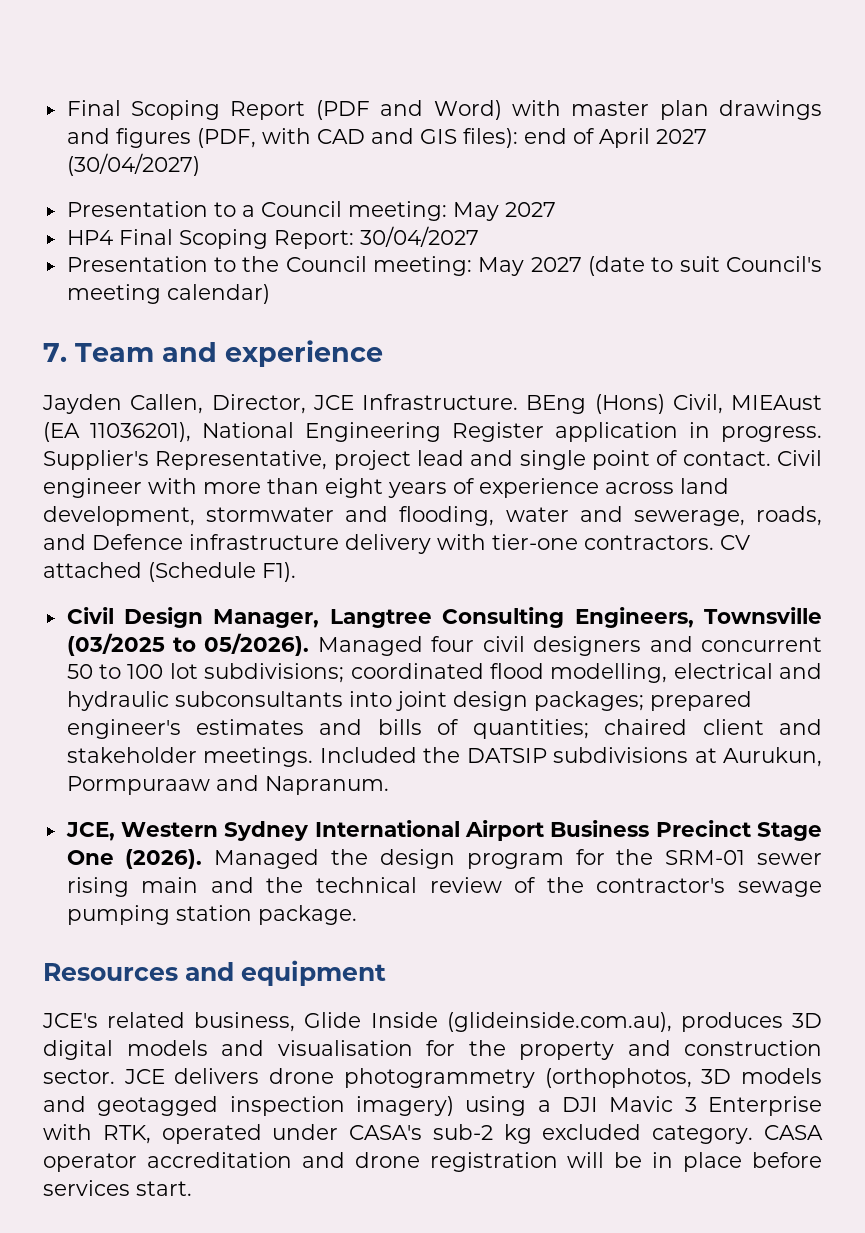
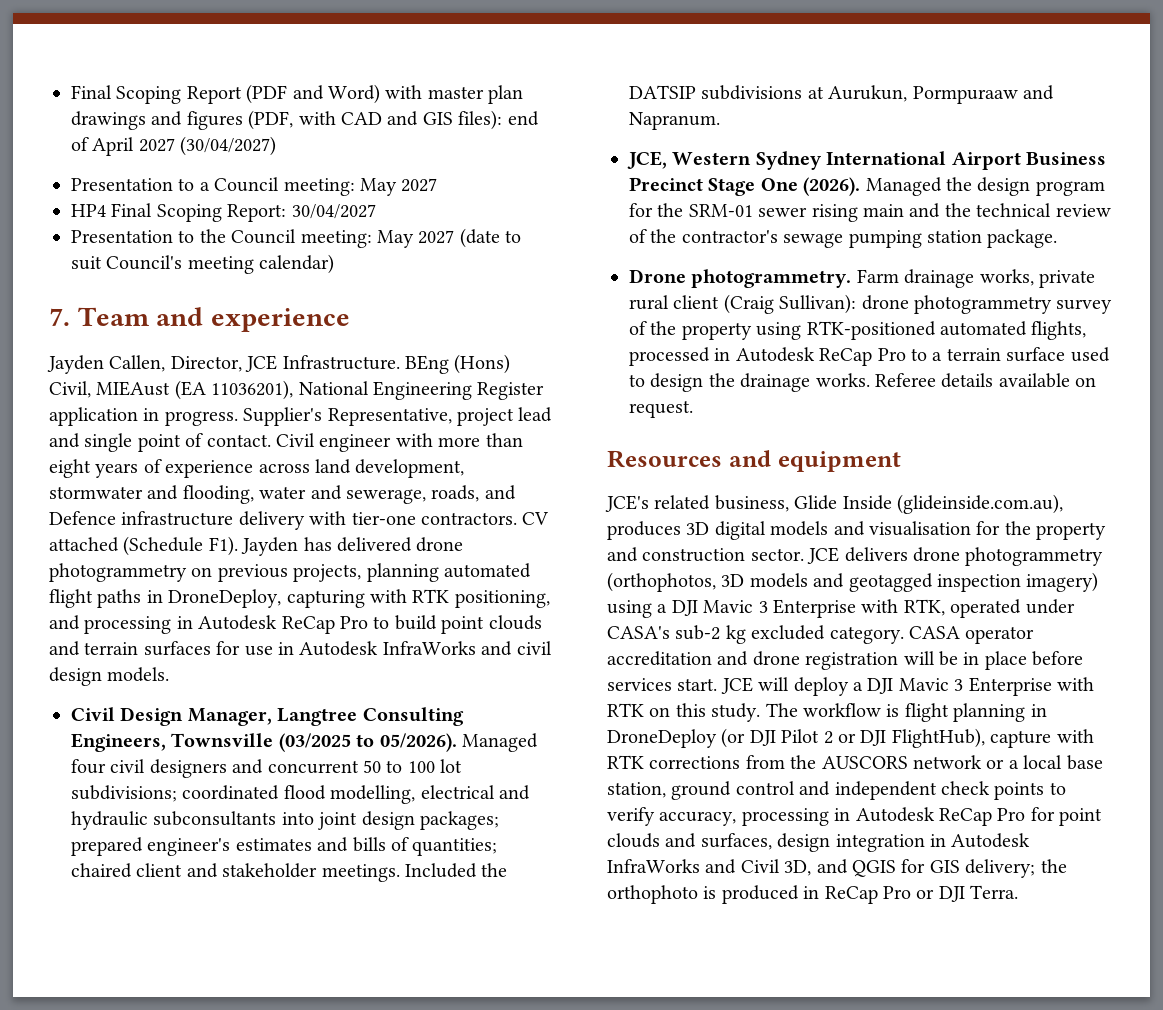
(296, 572) none -> [241,537,464,556] [49,563,531,582] [49,589,550,608] [49,615,542,634] [49,641,552,656] [49,667,170,686] Jayden has delivered drone photogrammetry on previous projects, planning automated flight paths in DroneDeploy, capturing with RTK positioning, and processing in Autodesk ReCap Pro to build point clouds and terrain surfaces for use in Autodesk InfraWorks and civil design models.
(357, 915) none -> [629,269,1095,288] [629,294,1113,314] [629,321,1087,340] [629,347,1110,366] [629,373,1097,392] [629,400,693,418] // Drone photogrammetry. Farm drainage works, private rural client (Craig Sullivan): drone photogrammetry survey of the property using RTK-positioned automated flights, processed in Autodesk ReCap Pro to a terrain surface used to design the drainage works. Referee details available on request.
(192, 1188) none -> [720,677,1094,696] [607,703,1047,722] [607,728,1094,748] [607,755,1103,770] [607,781,1066,800] [607,807,1103,826] [607,833,1031,852] [607,859,1067,878] [607,885,1019,904] JCE will deploy a DJI Mavic 3 Enterprise with RTK on this study. The workflow is flight planning in DroneDeploy (or DJI Pilot 2 or DJI FlightHub), capture with RTK corrections from the AUSCORS network or a local base station, ground control and independent check points to verify accuracy, processing in Autodesk ReCap Pro for point clouds and surfaces, design integration in Autodesk InfraWorks and Civil 3D, and QGIS for GIS delivery; the orthophoto is produced in ReCap Pro or DJI Terra.

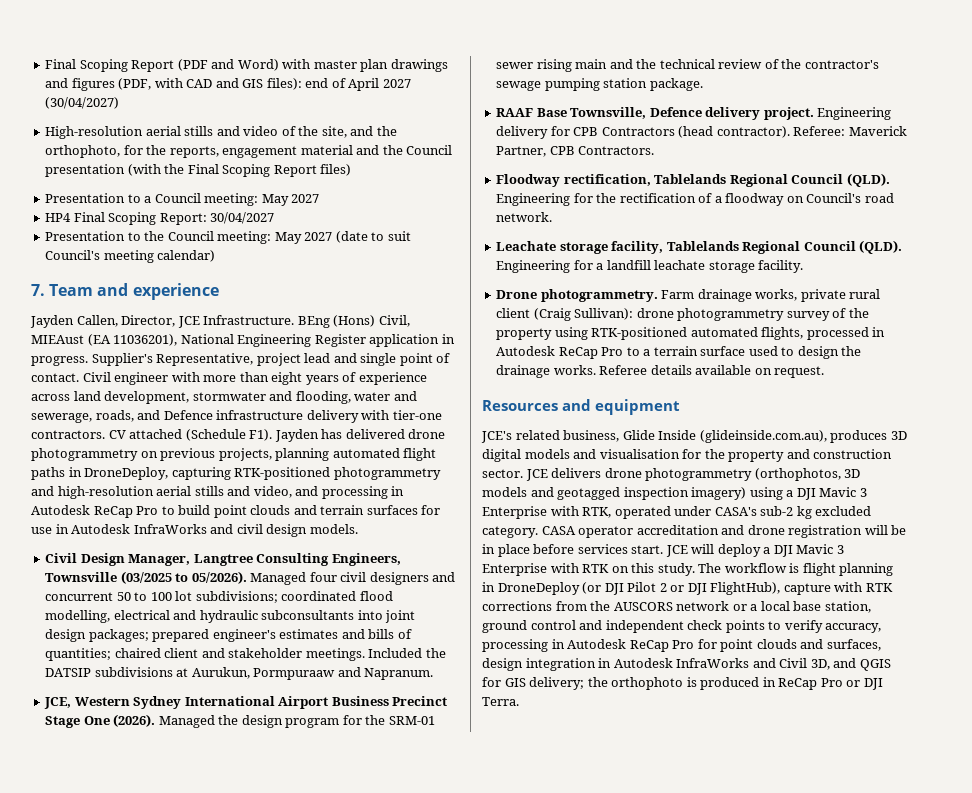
(277, 146) none -> [45,126,397,139] [45,145,453,158] [45,164,352,177] // High-resolution aerial stills and video of the site, and the orthophoto, for the reports, engagement material and the Council presentation (with the Final Scoping Report files)
[370,589,550,608] with RTK positioning, -> [234,467,441,480] [31,486,292,499] RTK-positioned photogrammetry and high-resolution aerial stills and video,
(1058, 238) none -> [496,107,892,120] [496,126,907,139] [496,146,655,157] [496,173,890,187] [496,193,894,206] [496,212,553,222] [496,240,903,254] [496,260,804,273] // RAAF Base Townsville, Defence delivery project. Engineering delivery for CPB Contractors (head contractor). Referee: Maverick Partner, CPB Contractors. // Floodway rectification, Tablelands Regional Council (QLD). Engineering for the rectification of a floodway on Council's road network. // Leachate storage facility, Tablelands Regional Council (QLD). Engineering for a landfill leachate storage facility.

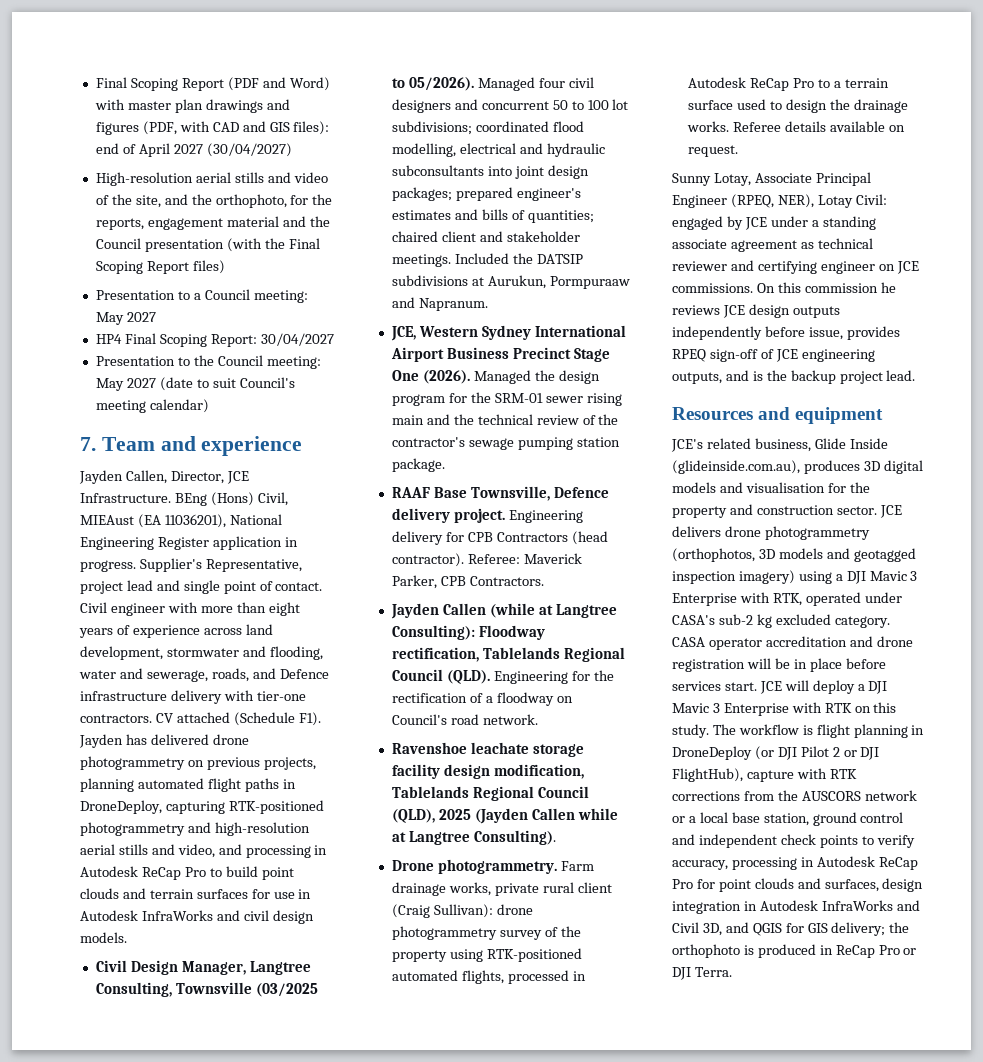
[256,553,401,566] Consulting Engineers, -> [95,982,172,997] Consulting,
[496,146,547,157] Partner, -> [391,575,437,589] Parker,
(655, 150) none -> [390,603,617,619] [391,625,475,640] Jayden Callen (while at Langtree Consulting):
[496,240,903,254] [496,260,804,273] Leachate storage facility, Tablelands Regional Council (QLD). Engineering for a landfill leachate storage facility. -> [391,742,584,757] [391,764,584,779] [391,786,589,801] [391,808,618,824] [391,830,556,845] Ravenshoe leachate storage facility design modification, Tablelands Regional Council (QLD), 2025 (Jayden Callen while at Langtree Consulting).
(825, 372) none -> [672,172,871,186] [672,194,887,208] [672,216,876,230] [672,238,873,252] [672,260,919,274] [672,282,896,293] [672,304,840,318] [672,326,900,340] [672,349,875,362] [672,370,916,384] // Sunny Lotay, Associate Principal Engineer (RPEQ, NER), Lotay Civil: engaged by JCE under a standing associate agreement as technical reviewer and certifying engineer on JCE commissions. On this commission he reviews JCE design outputs independently before issue, provides RPEQ sign-off of JCE engineering outputs, and is the backup project lead.

